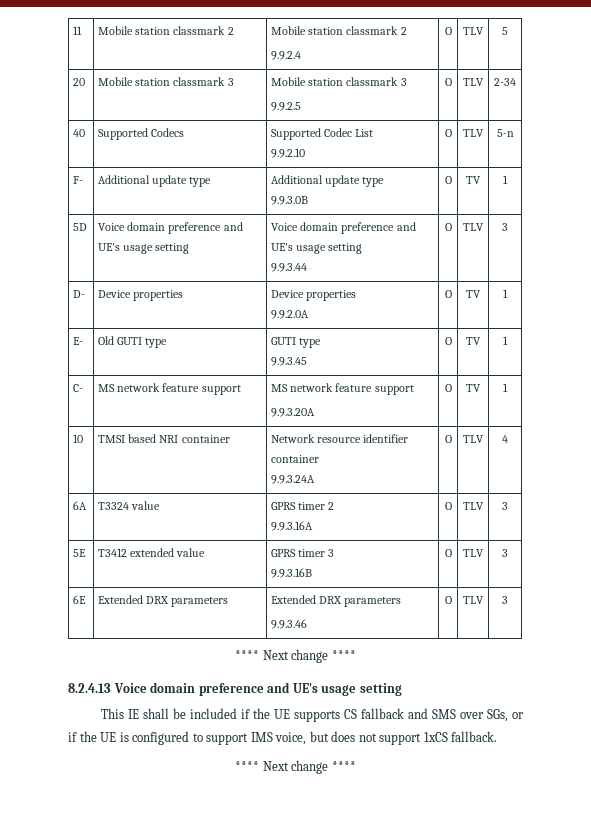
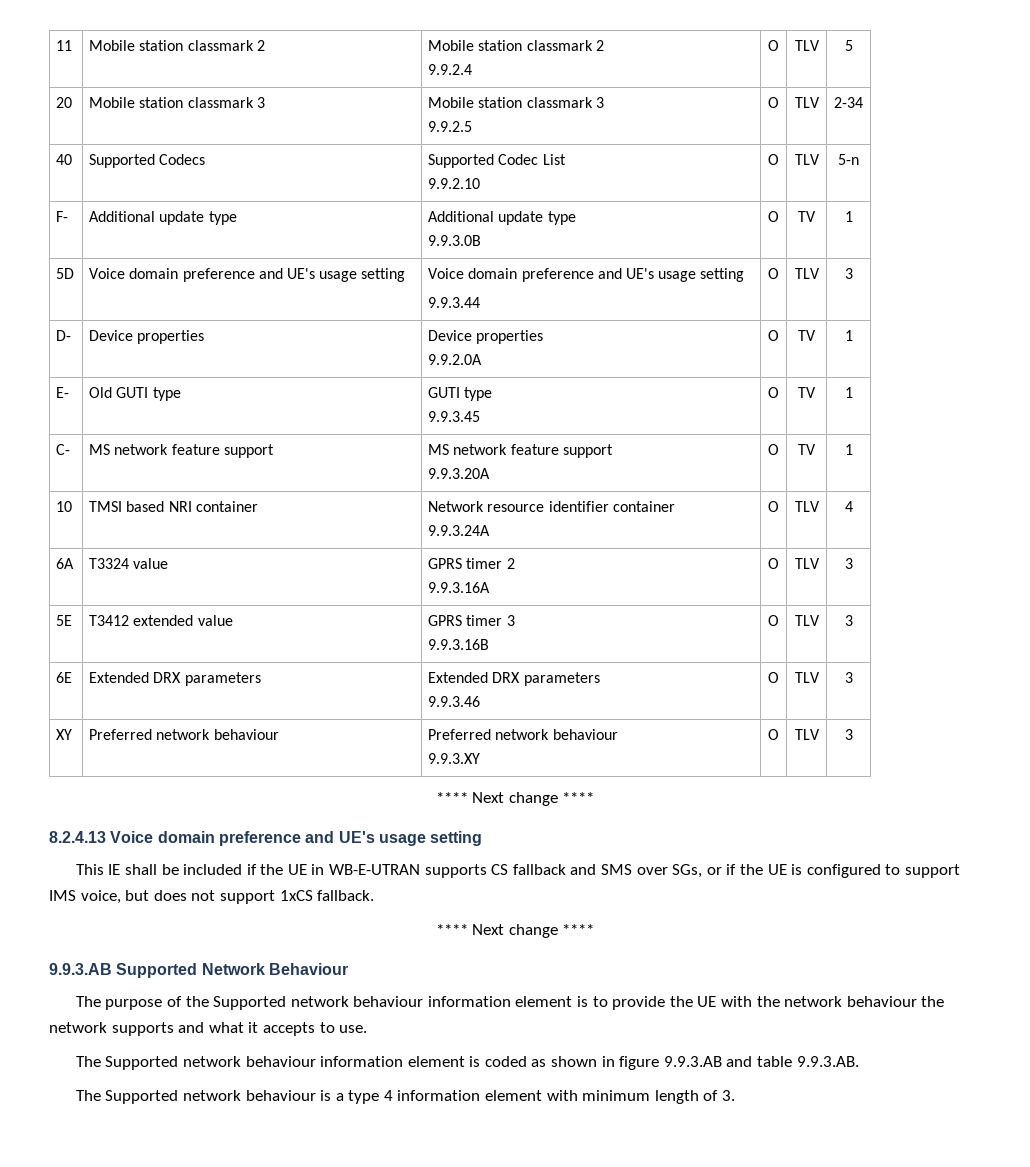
(508, 600) none -> [56,729,73,740] [89,729,279,740] [428,729,618,740] [428,753,481,764] [768,729,779,740] [794,729,820,740] [844,729,853,740] // XY | Preferred network behaviour | Preferred network behaviour // 9.9.3.XY | O | TLV | 3
(291, 714) none -> [311,864,421,875] in WB-E-UTRAN
(356, 766) none -> [49,963,348,978] [75,996,945,1010] [49,1022,368,1036] [75,1056,859,1070] [75,1090,735,1104] // 9.9.3.AB Supported Network Behaviour // The purpose of the Supported network behaviour information element is to provide the UE with the network behaviour the network supports and what it accepts to use. // The Supported network behaviour information element is coded as shown in figure 9.9.3.AB and table 9.9.3.AB. // The Supported network behaviour is a type 4 information element with minimum length of 3.

